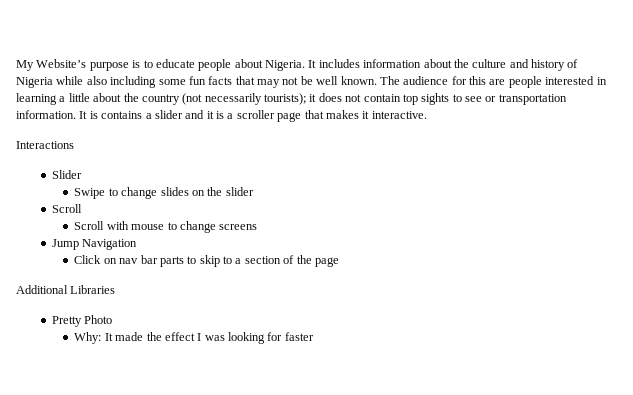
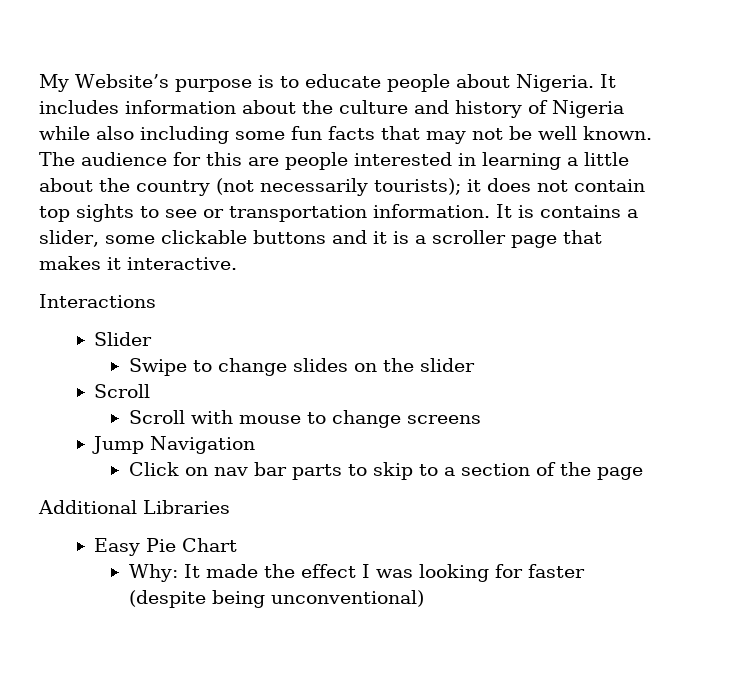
[154,110,183,119] slider -> [39,230,326,247] slider, some clickable buttons
[52,315,113,327] Pretty Photo -> [94,538,238,556] Easy Pie Chart
(314, 336) none -> [128,590,424,608] (despite being unconventional)

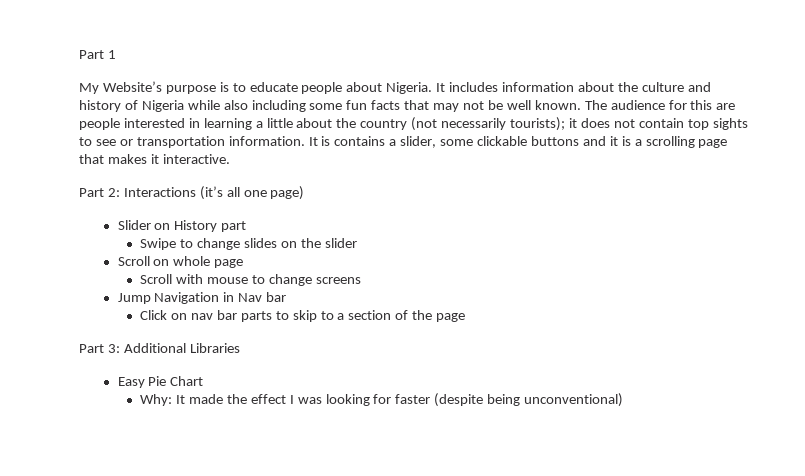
(39, 83) none -> [79,50,116,59] Part 1 //
[431,230,506,244] scroller -> [645,136,695,148] scrolling
(237, 263) none -> [79,188,120,197] Part 2:
[94,332,153,346] // Slider -> [199,186,305,200] [117,220,247,232] (it’s all one page) // Slider on History part
(151, 391) none -> [153,256,244,268] on whole page
(256, 445) none -> [223,292,287,302] in Nav bar
(643, 473) none -> [79,344,120,353] Part 3:

